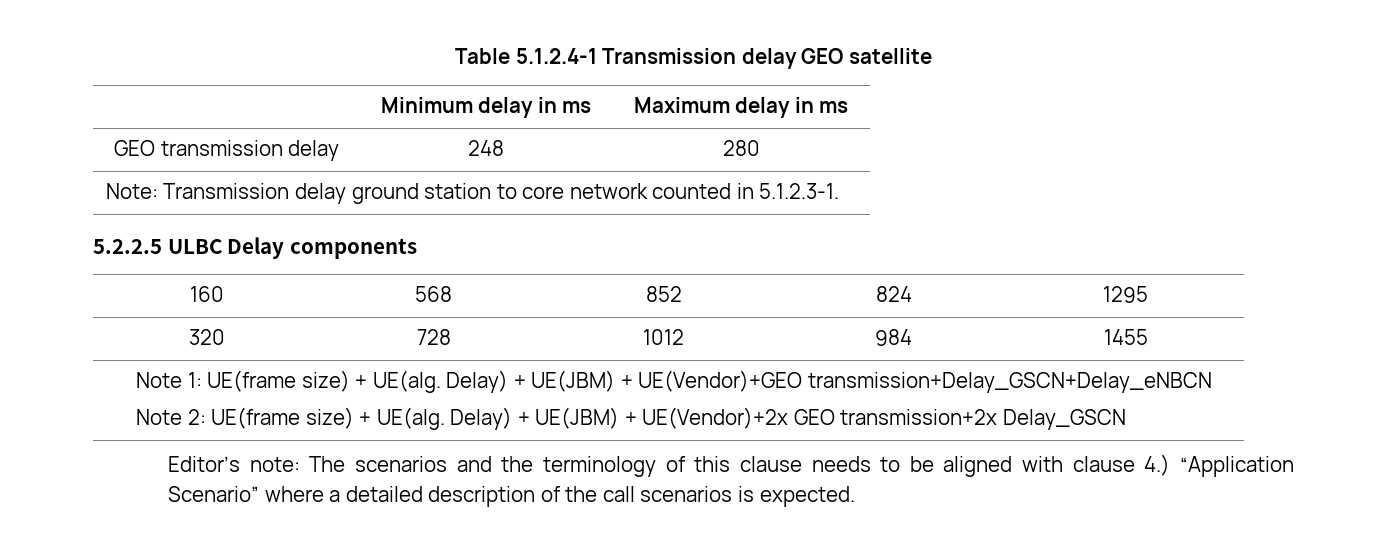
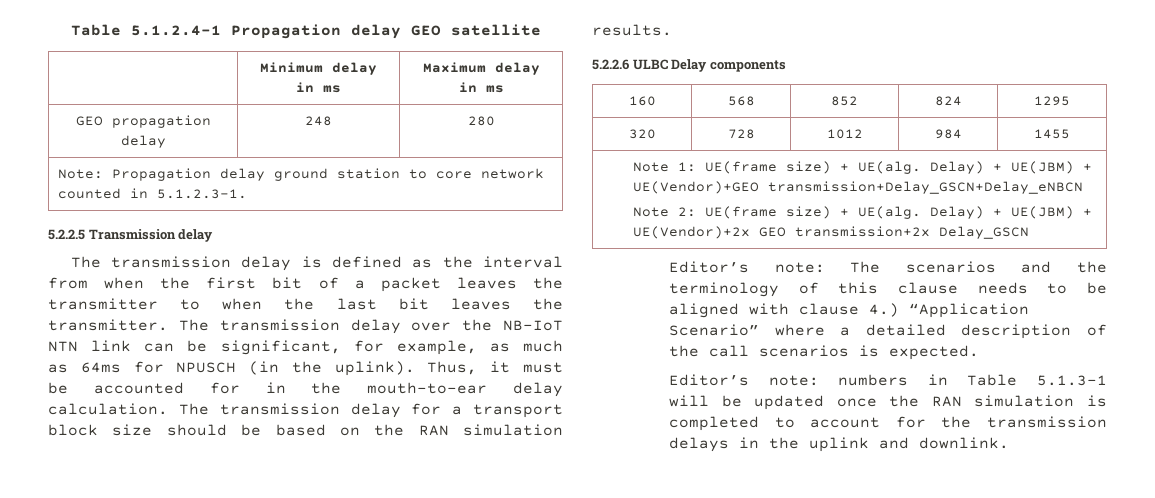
[602,48,737,64] Transmission -> [230,24,341,39] Propagation
[160,140,283,156] transmission -> [111,115,211,128] propagation
[163,183,290,199] Transmission -> [112,168,212,181] Propagation
(162, 246) none -> [88,229,214,242] [70,256,563,271] [48,277,563,292] [48,298,564,310] [48,319,563,334] [48,340,563,355] [48,361,563,376] [48,382,563,397] [48,403,563,418] [48,424,563,436] [592,24,672,36] [592,59,629,70] Transmission delay // The transmission delay is defined as the interval from when the first bit of a packet leaves the transmitter to when the last bit leaves the transmitter. The transmission delay over the NB-IoT NTN link can be significant, for example, as much as 64ms for NPUSCH (in the uplink). Thus, it must be accounted for in the mouth-to-ear delay calculation. The transmission delay for a transport block size should be based on the RAN simulation results. // 5.2.2.6
(855, 496) none -> [669,374,1107,386] [669,395,1107,410] [669,416,1107,431] [669,437,1010,452] // Editor’s note: numbers in Table 5.1.3-1 will be updated once the RAN simulation is completed to account for the transmission delays in the uplink and downlink.

